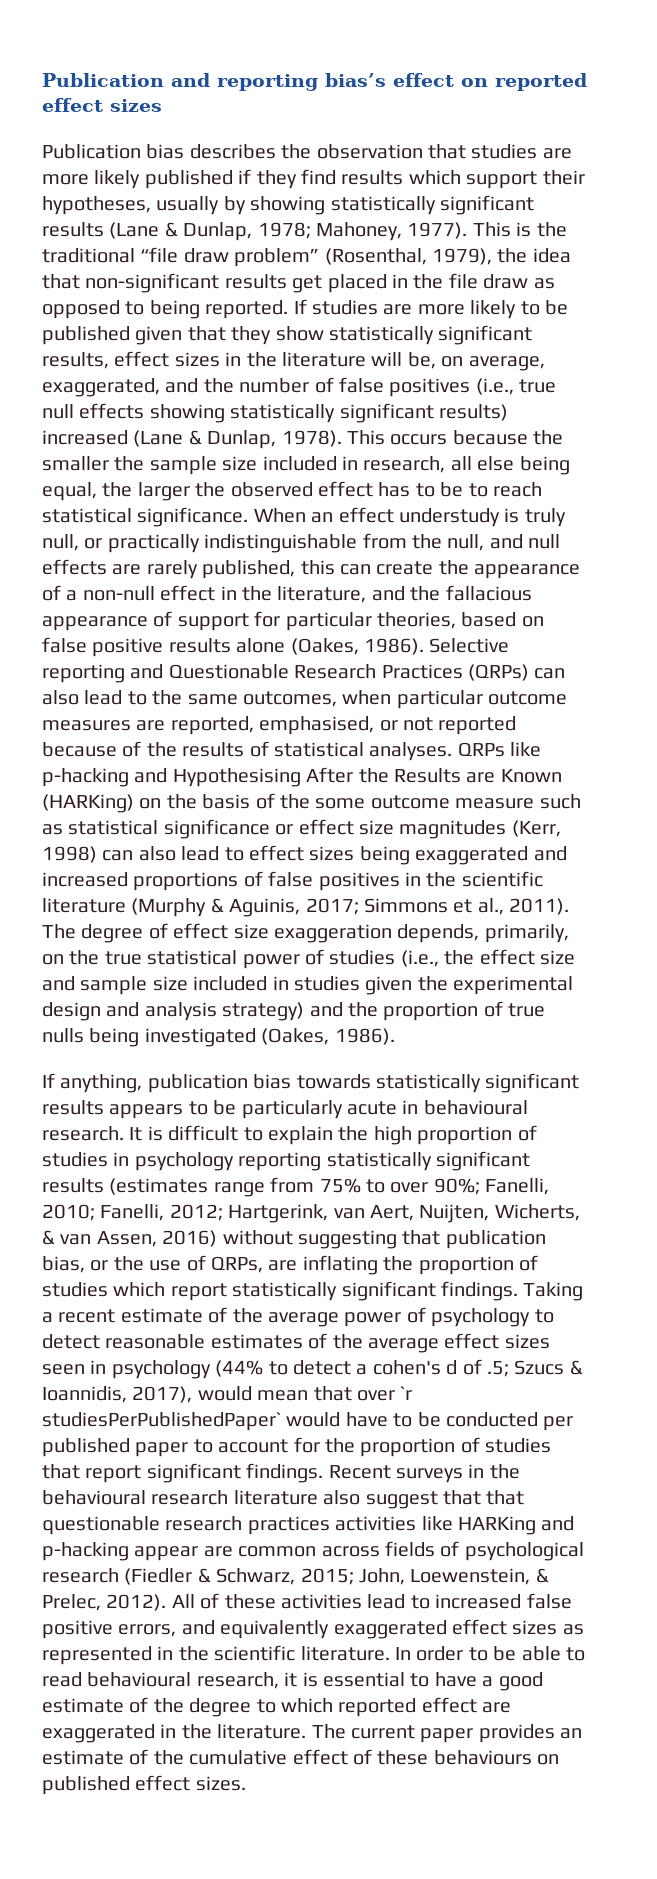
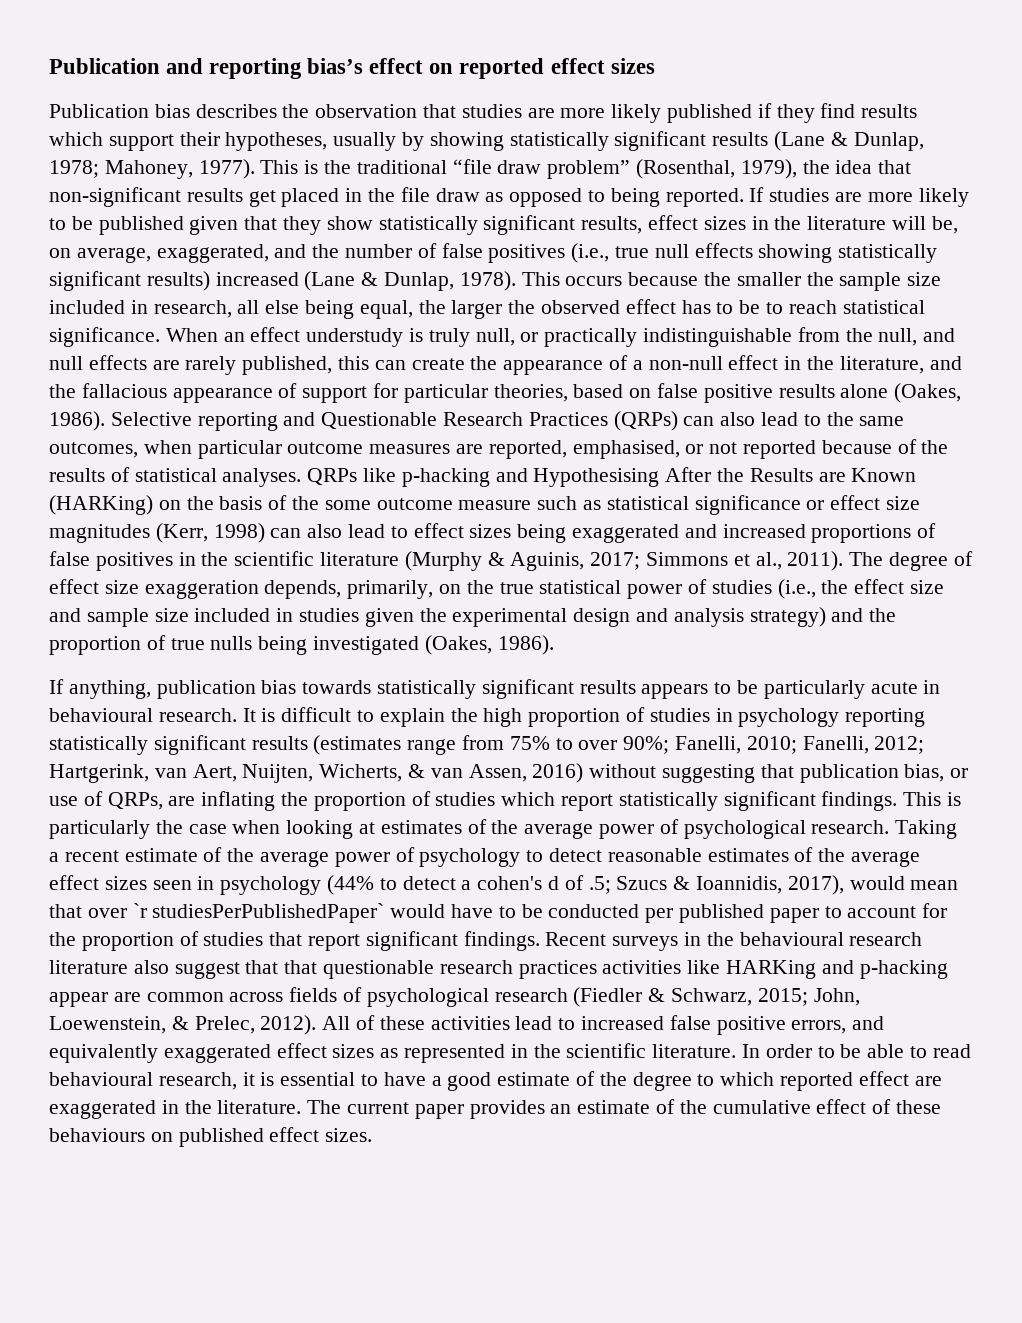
[113,1256,144,1271] the -> (969, 773) none
(518, 1291) none -> [903,792,962,806] [49,819,890,839] This is particularly the case when looking at estimates of the average power of psychological research.

